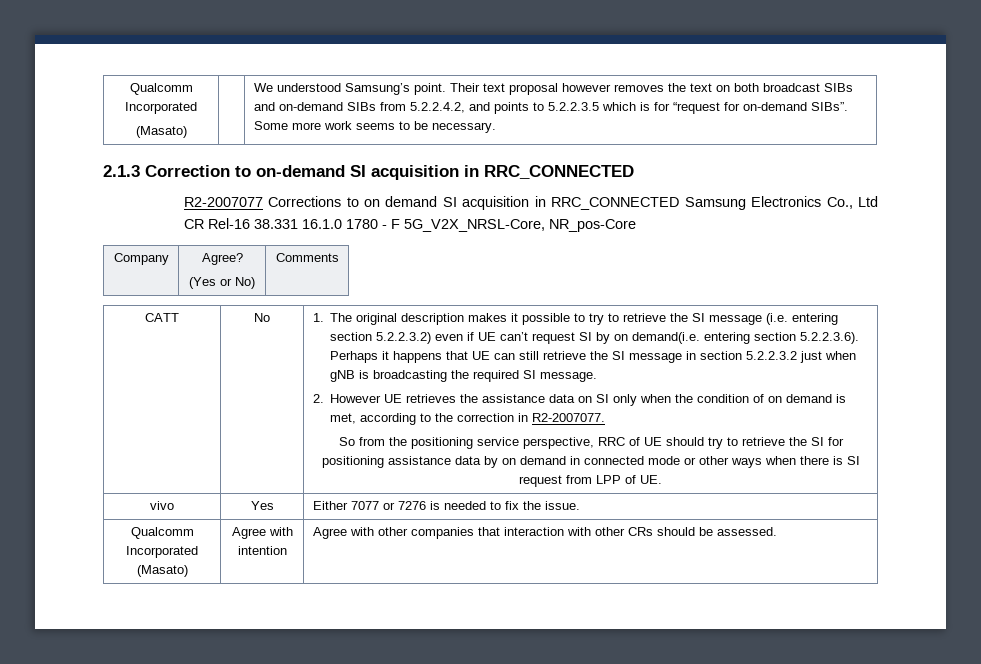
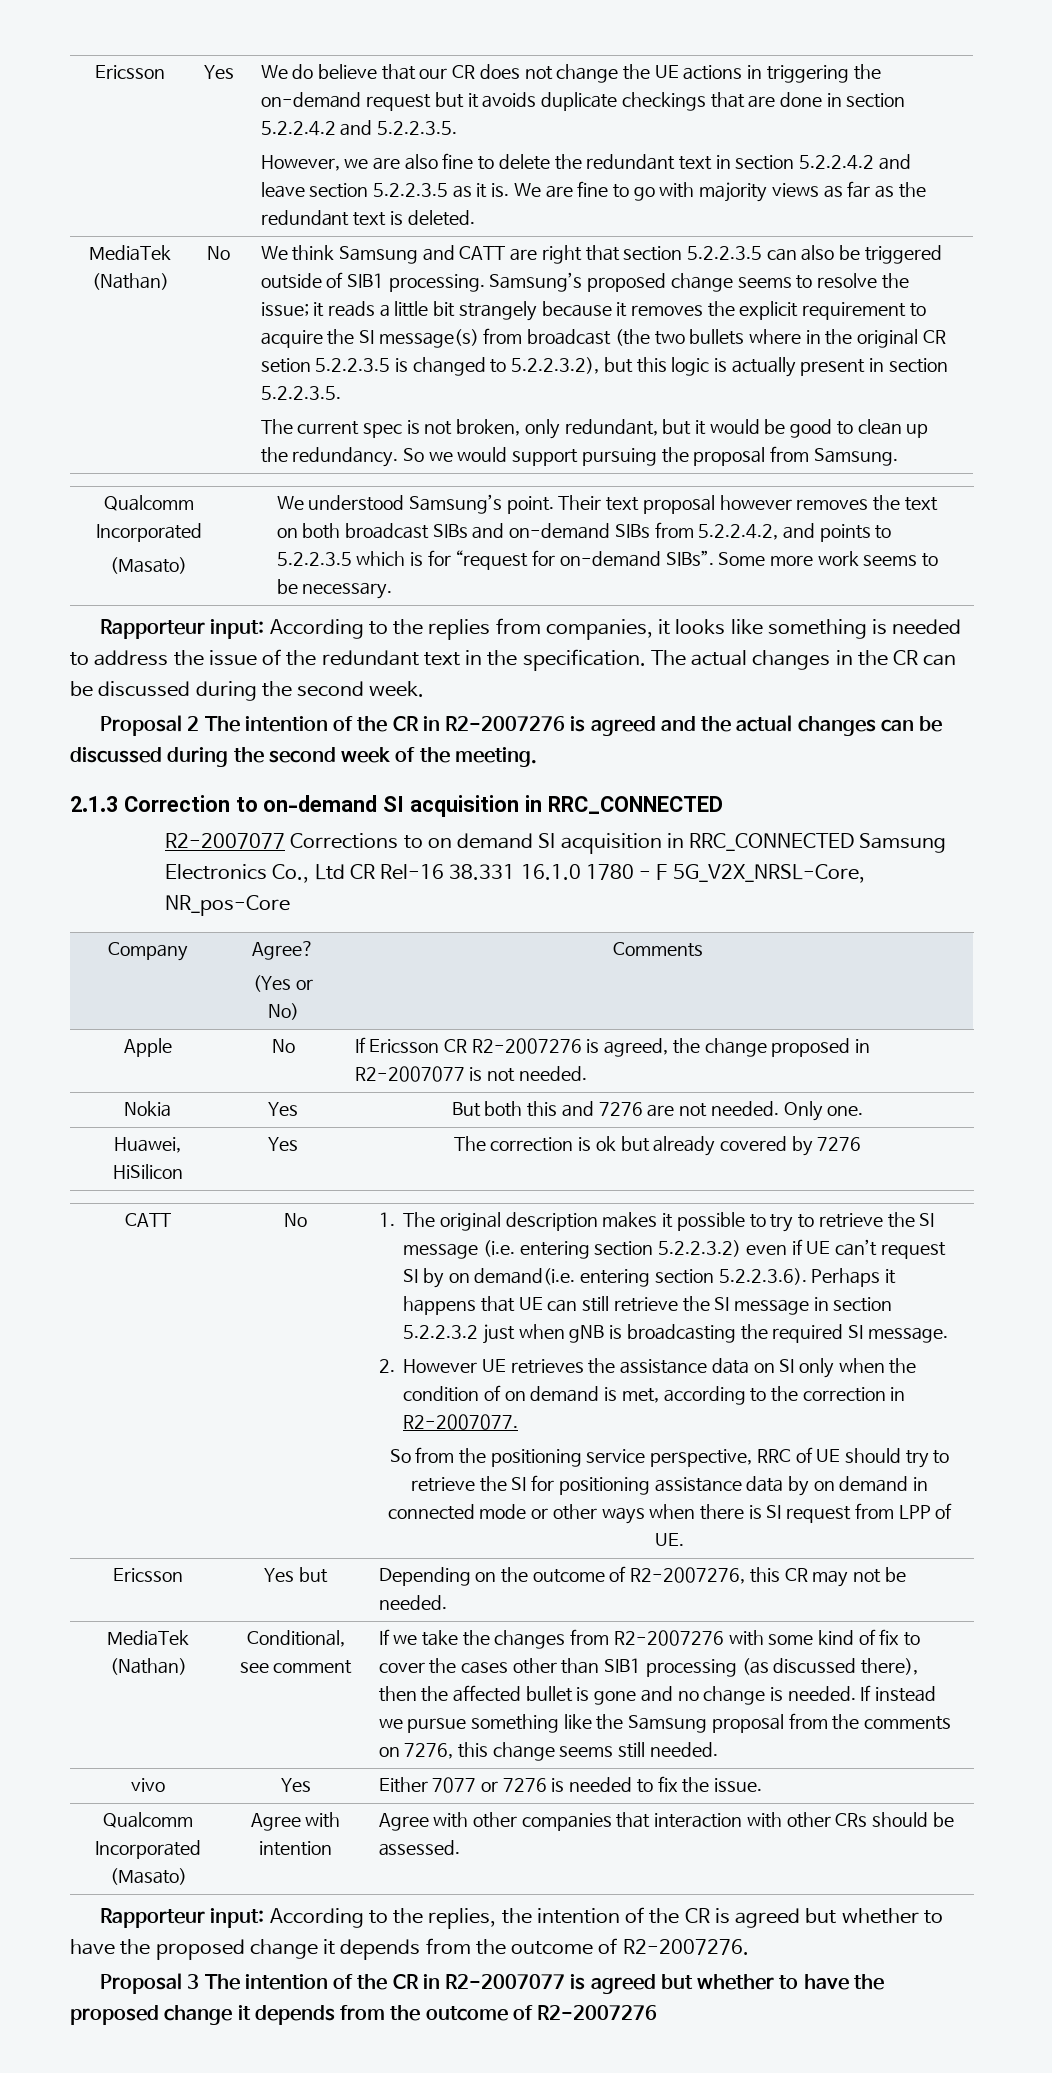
(129, 89) none -> [95,65,165,79] [203,65,234,79] [260,64,881,83] [260,92,906,111] [260,120,457,136] [260,153,911,171] [260,181,926,202] [260,210,475,226] [89,245,172,261] [91,273,169,290] [207,246,230,260] [260,245,942,264] [260,272,909,292] [260,301,926,321] [260,328,946,348] [260,357,948,377] [260,386,341,400] [260,419,929,439] [260,446,898,467] Ericsson | Yes | We do believe that our CR does not change the UE actions in triggering the on-demand request but it avoids duplicate checkings that are done in section 5.2.2.4.2 and 5.2.2.3.5. // However, we are also fine to delete the redundant text in section 5.2.2.4.2 and leave section 5.2.2.3.5 as it is. We are fine to go with majority views as far as the redundant text is deleted. // MediaTek (Nathan) | No | We think Samsung and CATT are right that section 5.2.2.3.5 can also be triggered outside of SIB1 processing. Samsung’s proposed change seems to resolve the issue; it reads a little bit strangely because it removes the explicit requirement to acquire the SI message(s) from broadcast (the two bullets where in the original CR setion 5.2.2.3.5 is changed to 5.2.2.3.2), but this logic is actually present in section 5.2.2.3.5. // The current spec is not broken, only redundant, but it would be good to clean up the redundancy. So we would support pursuing the proposal from Samsung. //
(496, 127) none -> [100,618,962,640] [70,649,957,671] [70,681,425,701] [100,715,943,736] [70,747,537,767] // Rapporteur input: According to the replies from companies, it looks like something is needed to address the issue of the redundant text in the specification. The actual changes in the CR can be discussed during the second week. // Proposal 2 The intention of the CR in R2-2007276 is agreed and the actual changes can be discussed during the second week of the meeting.
(339, 257) none -> [123,1038,172,1057] [271,1039,295,1053] [354,1037,871,1057] [354,1066,587,1082] [124,1101,171,1117] [268,1102,299,1116] [451,1101,864,1121] [114,1137,181,1153] [112,1164,183,1179] [268,1137,299,1151] [453,1136,862,1156] // Apple | No | If Ericsson CR R2-2007276 is agreed, the change proposed in R2-2007077 is not needed. // Nokia | Yes | But both this and 7276 are not needed. Only one. // Huawei, HiSilicon | Yes | The correction is ok but already covered by 7276
(663, 479) none -> [113,1568,183,1582] [264,1567,328,1583] [378,1566,906,1587] [378,1595,447,1610] [107,1630,190,1646] [109,1658,187,1675] [246,1630,345,1647] [239,1660,353,1674] [378,1629,921,1649] [378,1658,918,1677] [378,1685,937,1705] [378,1713,952,1733] [378,1742,718,1761] // Ericsson | Yes but | Depending on the outcome of R2-2007276, this CR may not be needed. // MediaTek (Nathan) | Conditional, see comment | If we take the changes from R2-2007276 with some kind of fix to cover the cases other than SIB1 processing (as discussed there), then the affected bullet is gone and no change is needed. If instead we pursue something like the Samsung proposal from the comments on 7276, this change seems still needed.
(777, 531) none -> [100,1907,943,1929] [70,1938,749,1960] [100,1973,884,1994] [70,2005,658,2025] // Rapporteur input: According to the replies, the intention of the CR is agreed but whether to have the proposed change it depends from the outcome of R2-2007276. // Proposal 3 The intention of the CR in R2-2007077 is agreed but whether to have the proposed change it depends from the outcome of R2-2007276

